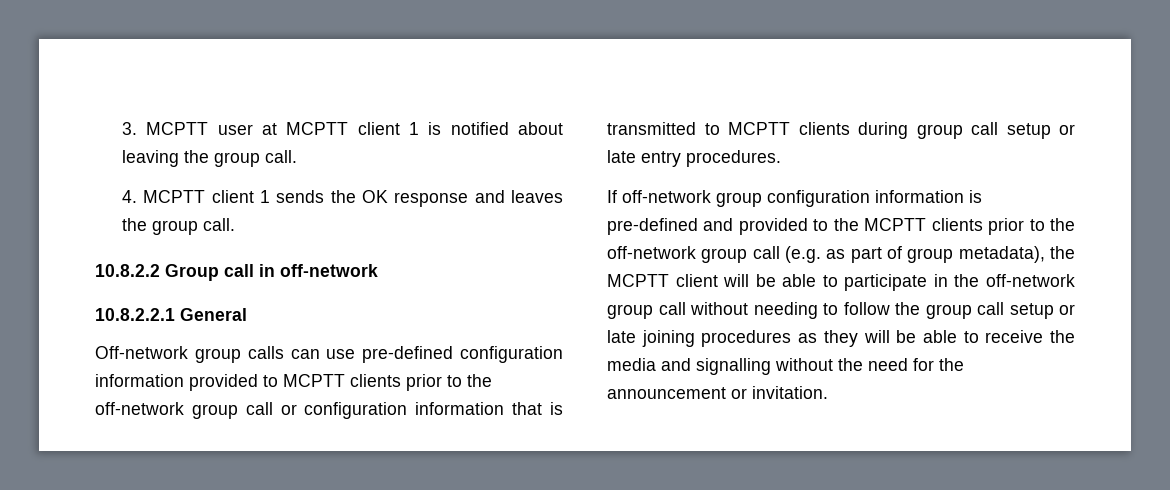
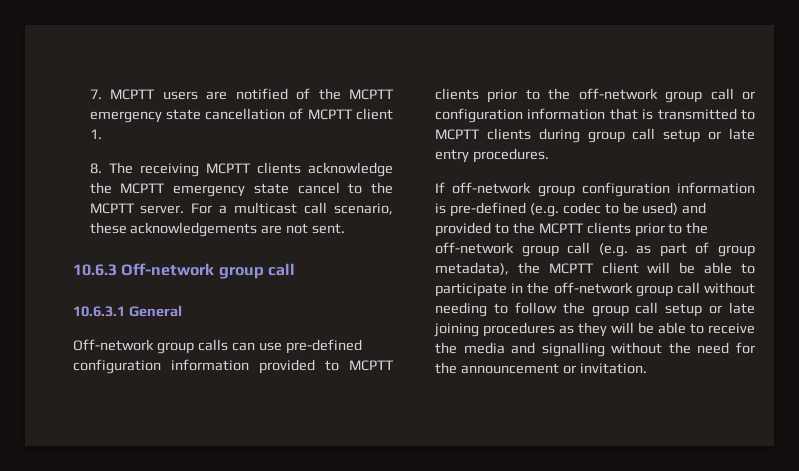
[122,122,563,135] [122,150,298,167] [122,190,563,207] [122,218,236,235] [95,264,378,281] [95,308,175,321] 3. MCPTT user at MCPTT client 1 is notified about leaving the group call. // 4. MCPTT client 1 sends the OK response and leaves the group call. // 10.8.2.2 Group call in off-network // 10.8.2.2.1 -> [89,88,394,100] [89,108,393,123] [89,129,102,139] [89,162,393,177] [89,182,393,197] [89,202,393,215] [89,222,346,237] [73,263,295,279] [73,306,125,317] 7. MCPTT users are notified of the MCPTT emergency state cancellation of MCPTT client 1. // 8. The receiving MCPTT clients acknowledge the MCPTT emergency state cancel to the MCPTT server. For a multicast call scenario, these acknowledgements are not sent. // 10.6.3 Off-network group call // 10.6.3.1
(698, 226) none -> [529,202,679,217] (e.g. codec to be used)

